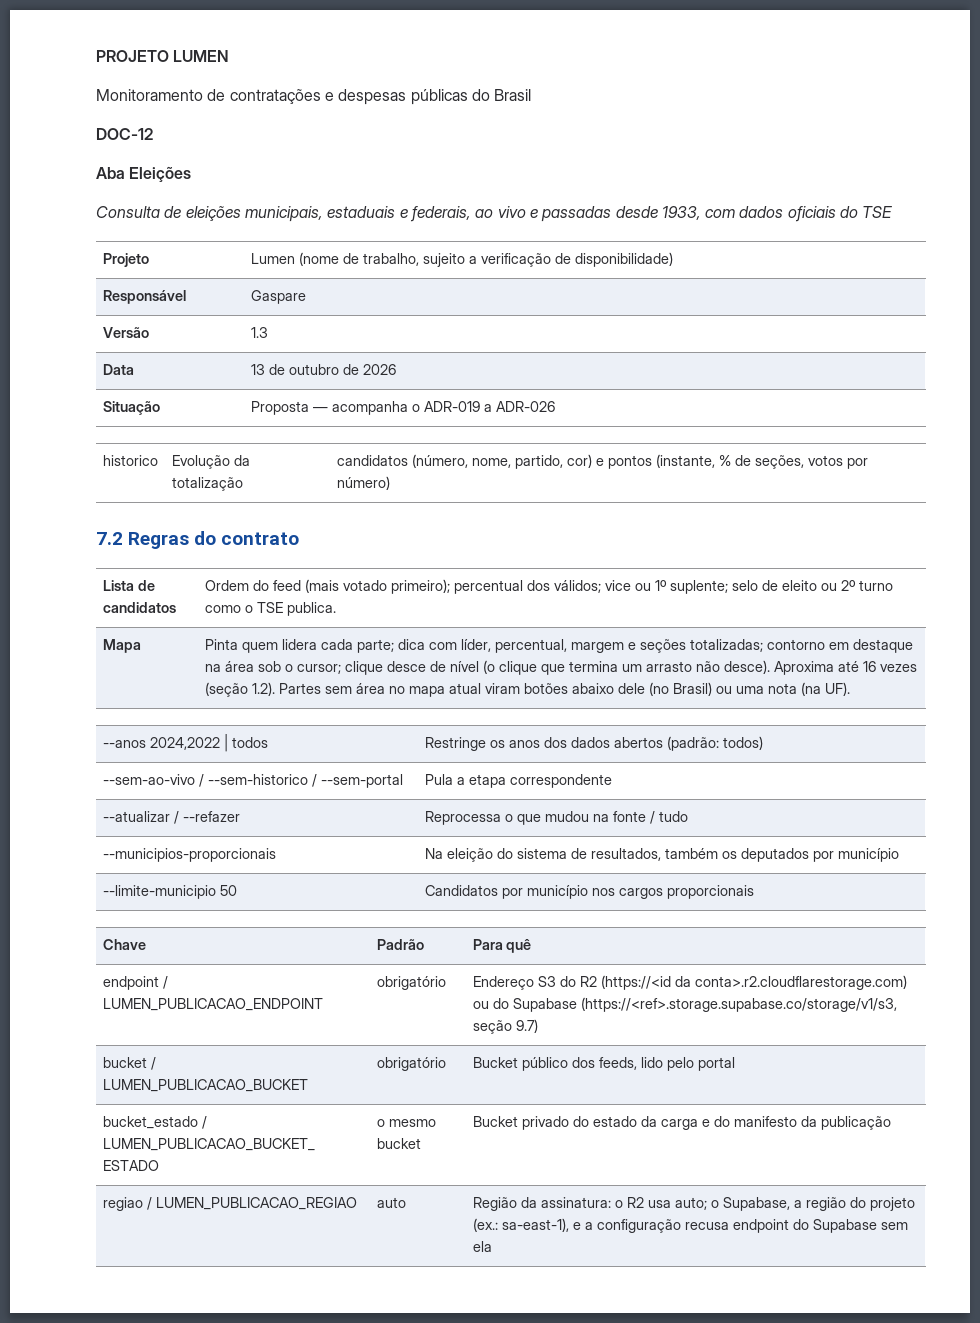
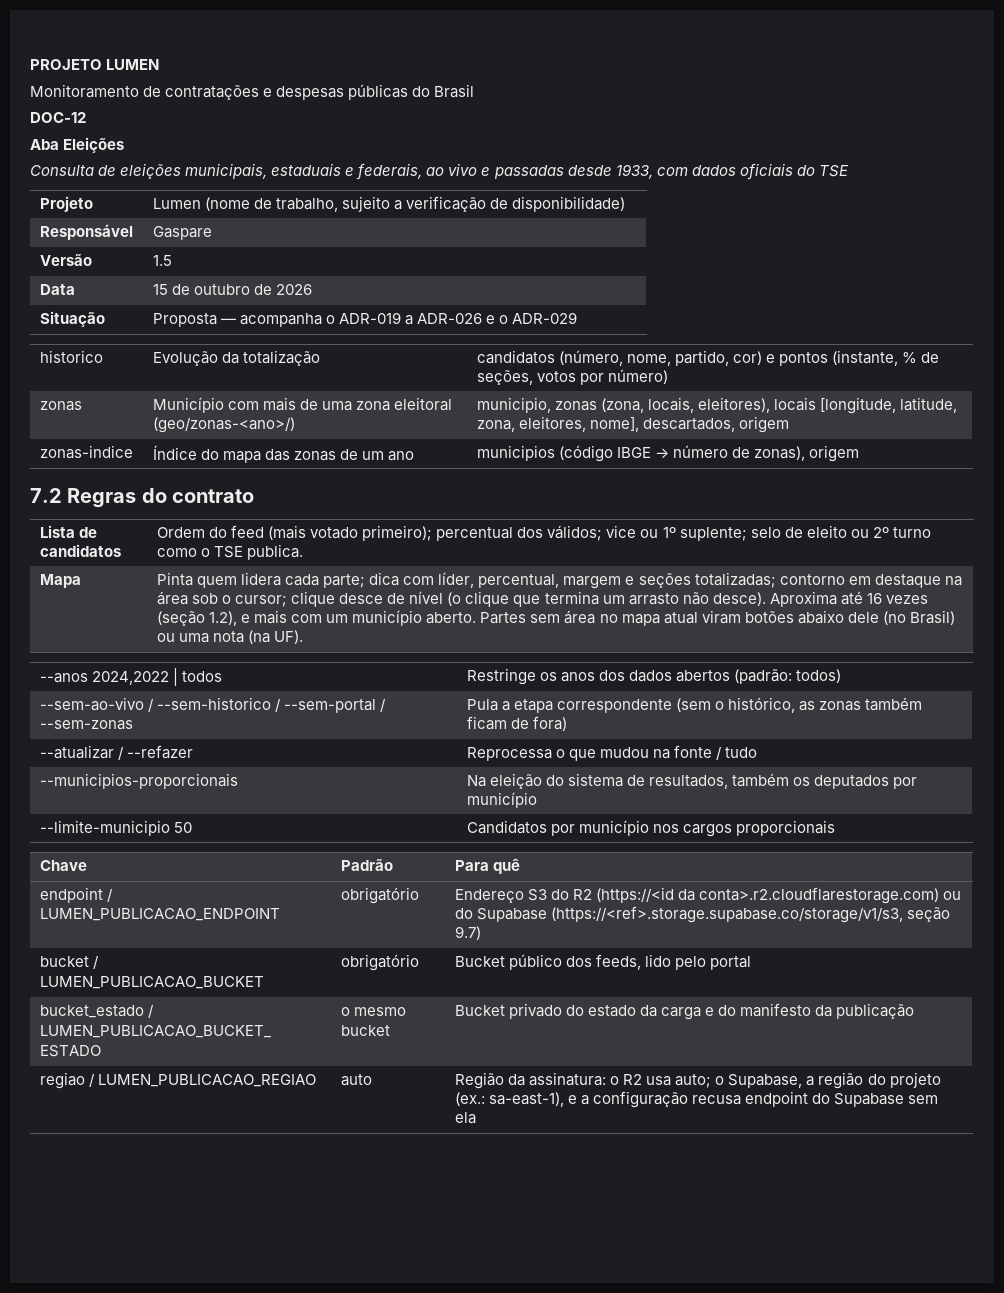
[250,327,268,338] 1.3 -> [152,255,172,266] 1.5
[250,364,265,375] 13 -> [152,284,168,295] 15
(555, 406) none -> [486,312,578,324] e o ADR-029
(390, 483) none -> [39,401,82,411] [152,397,453,413] [152,417,295,433] [476,397,958,414] [476,416,790,433] [39,445,133,459] [152,445,415,463] [476,445,860,462] // zonas | Município com mais de uma zona eleitoral (geo/zonas-<ano>/) | municipio, zonas (zona, locais, eleitores), locais [longitude, latitude, zona, eleitores, nome], descartados, origem // zonas-indice | Índice do mapa das zonas de um ano | municipios (código IBGE → número de zonas), origem
[251,682,275,696] 1.2). -> [209,610,477,626] 1.2), e mais com um município aberto.
(403, 781) none -> [380,698,387,712] [39,720,133,730] / --sem-zonas
(612, 781) none -> [676,697,923,713] [466,716,568,731] (sem o histórico, as zonas também ficam de fora)

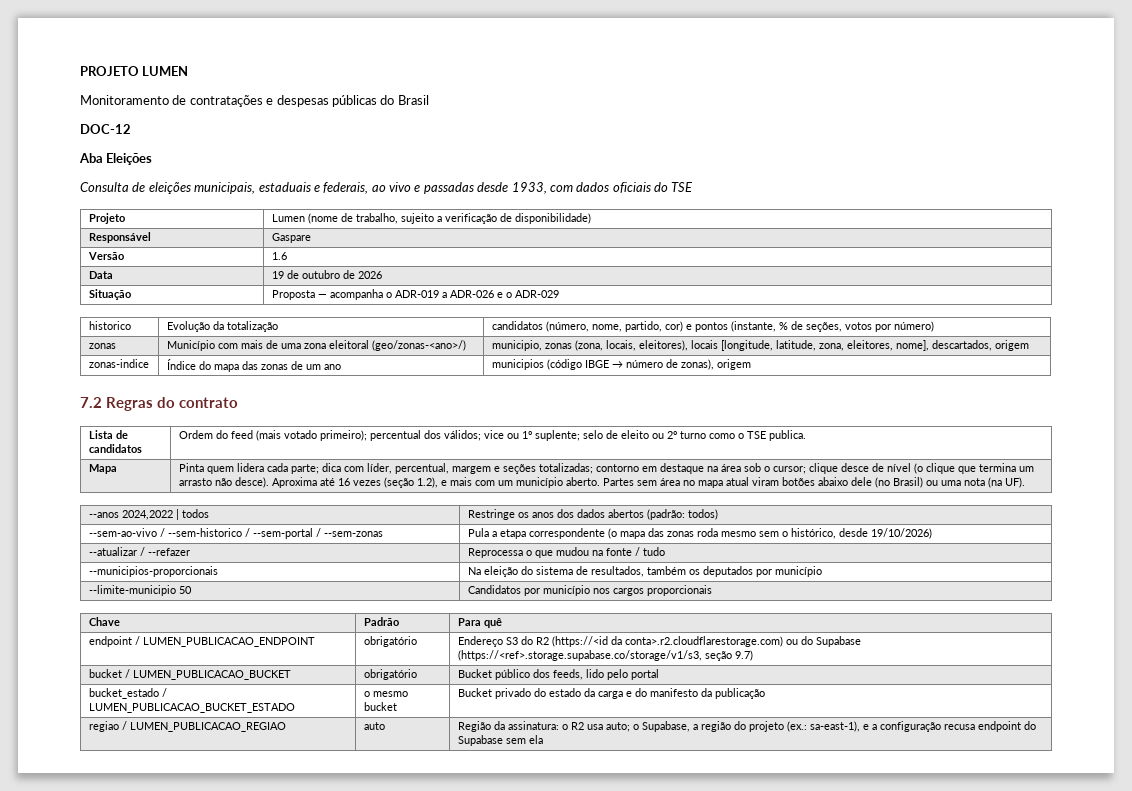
[152,255,172,266] 1.5 -> [271,252,287,260] 1.6
[152,284,168,295] 15 -> [271,271,284,279] 19
[676,697,923,713] [466,716,568,731] (sem o histórico, as zonas também ficam de fora) -> [607,528,932,539] (o mapa das zonas roda mesmo sem o histórico, desde 19/10/2026)

